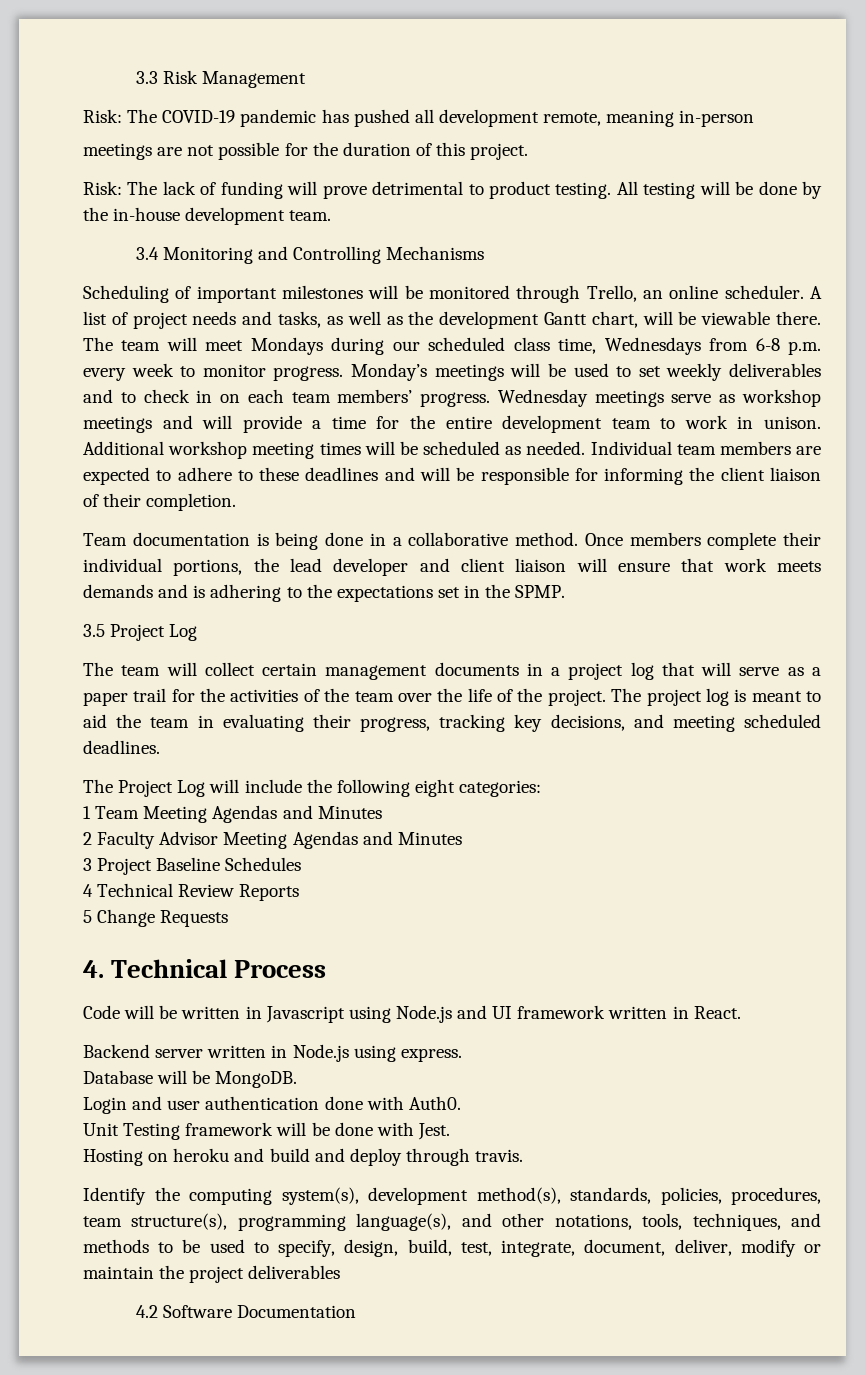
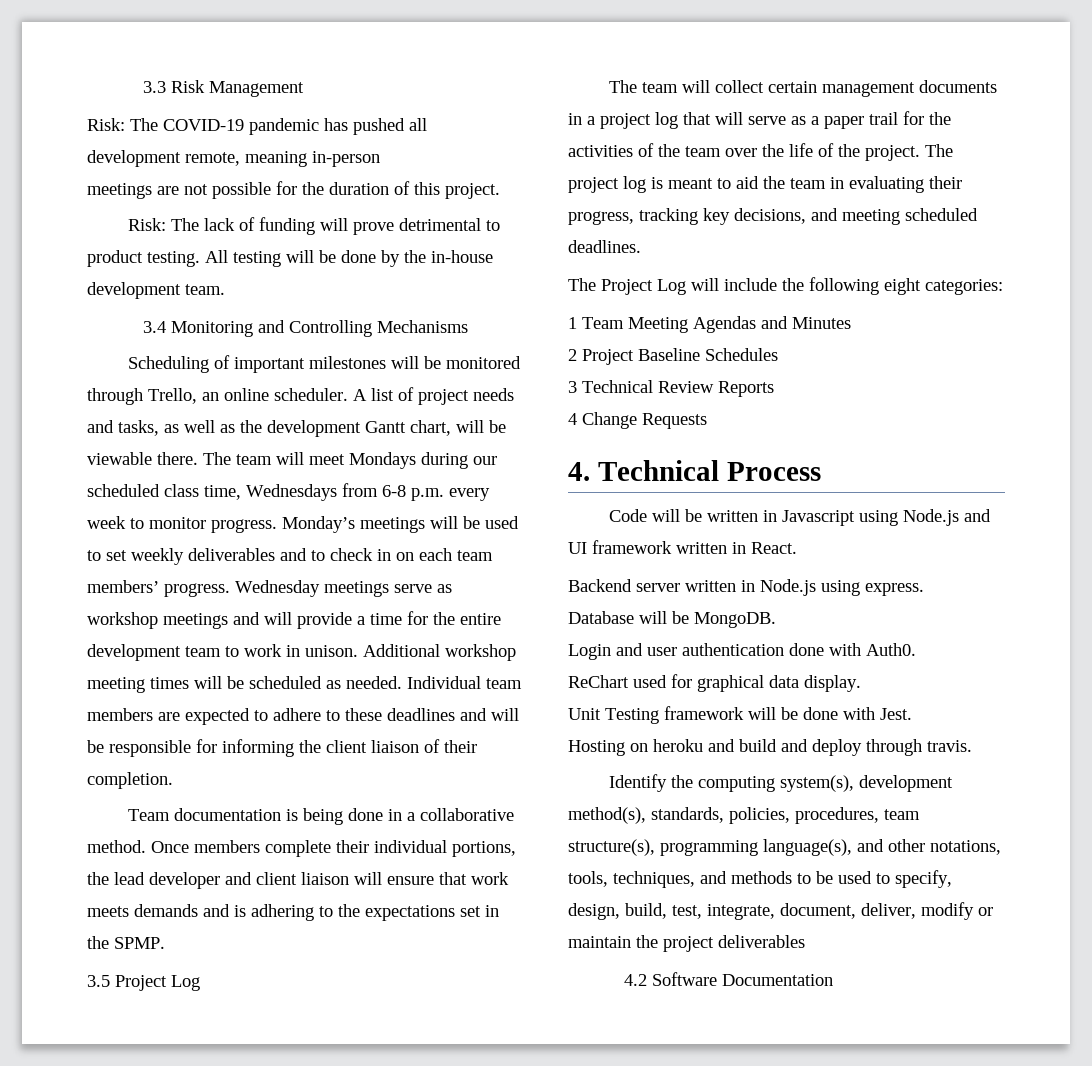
[97,831,462,849] [83,858,92,871] Faculty Advisor Meeting Agendas and Minutes // 3 -> (577, 355) none
[83,884,93,897] 4 -> [568,381,577,393] 3
[83,910,92,923] 5 -> [568,413,577,425] 4
(461, 1103) none -> [568,674,861,692] // ReChart used for graphical data display.

